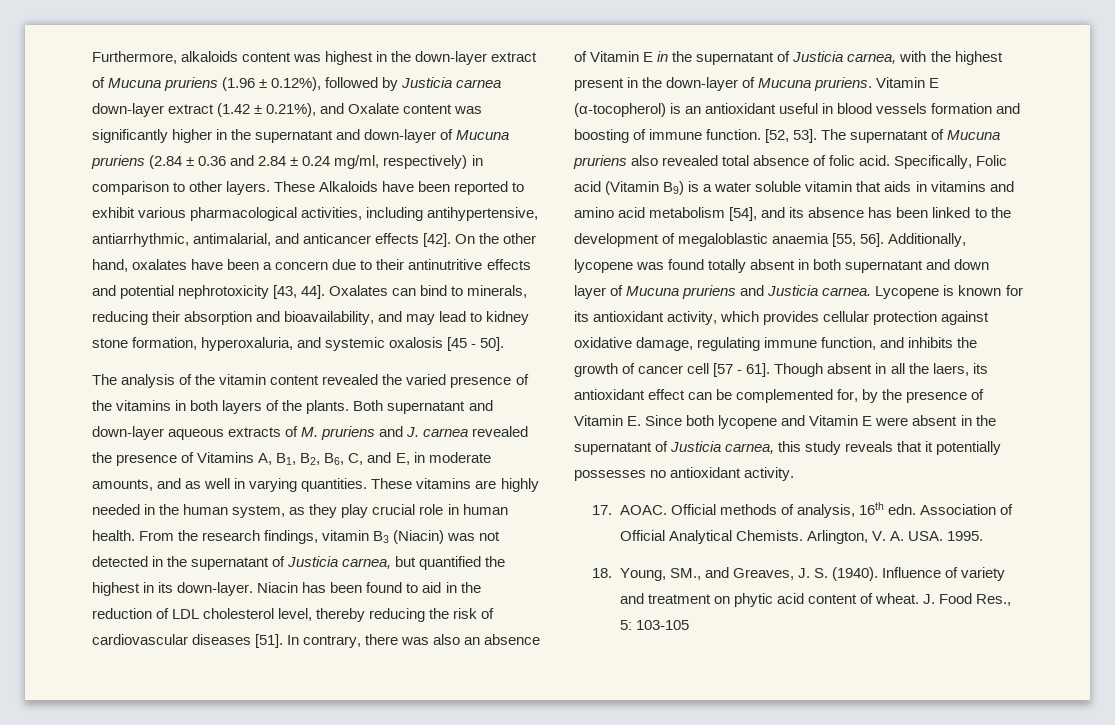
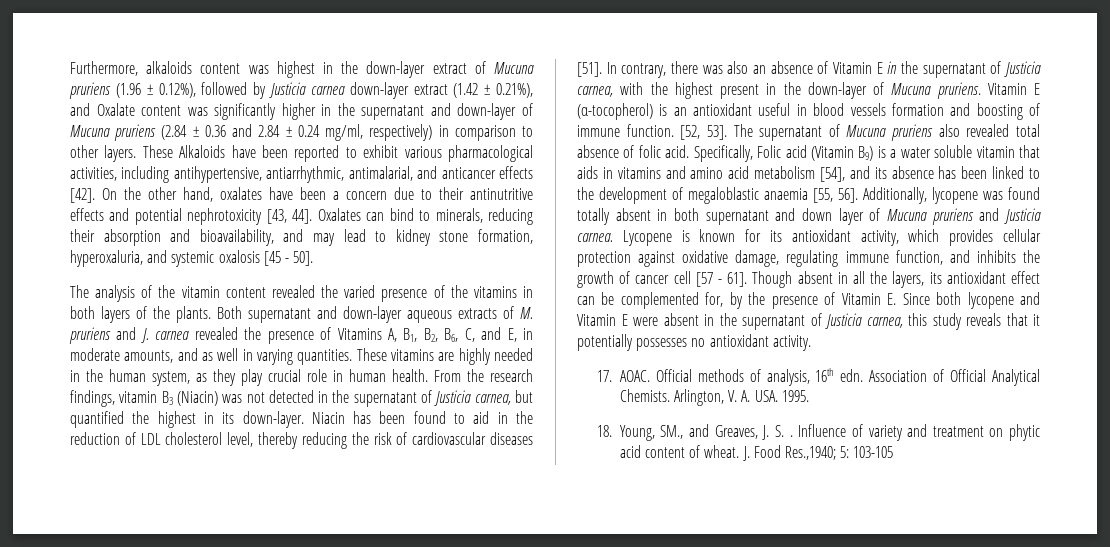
[932,363,969,376] laers, -> [892,271,925,288] layers,
[831,567,878,581] (1940). -> [789,435,793,437] .
[976,594,1012,606] Res., -> [784,446,836,460] Res.,1940;

